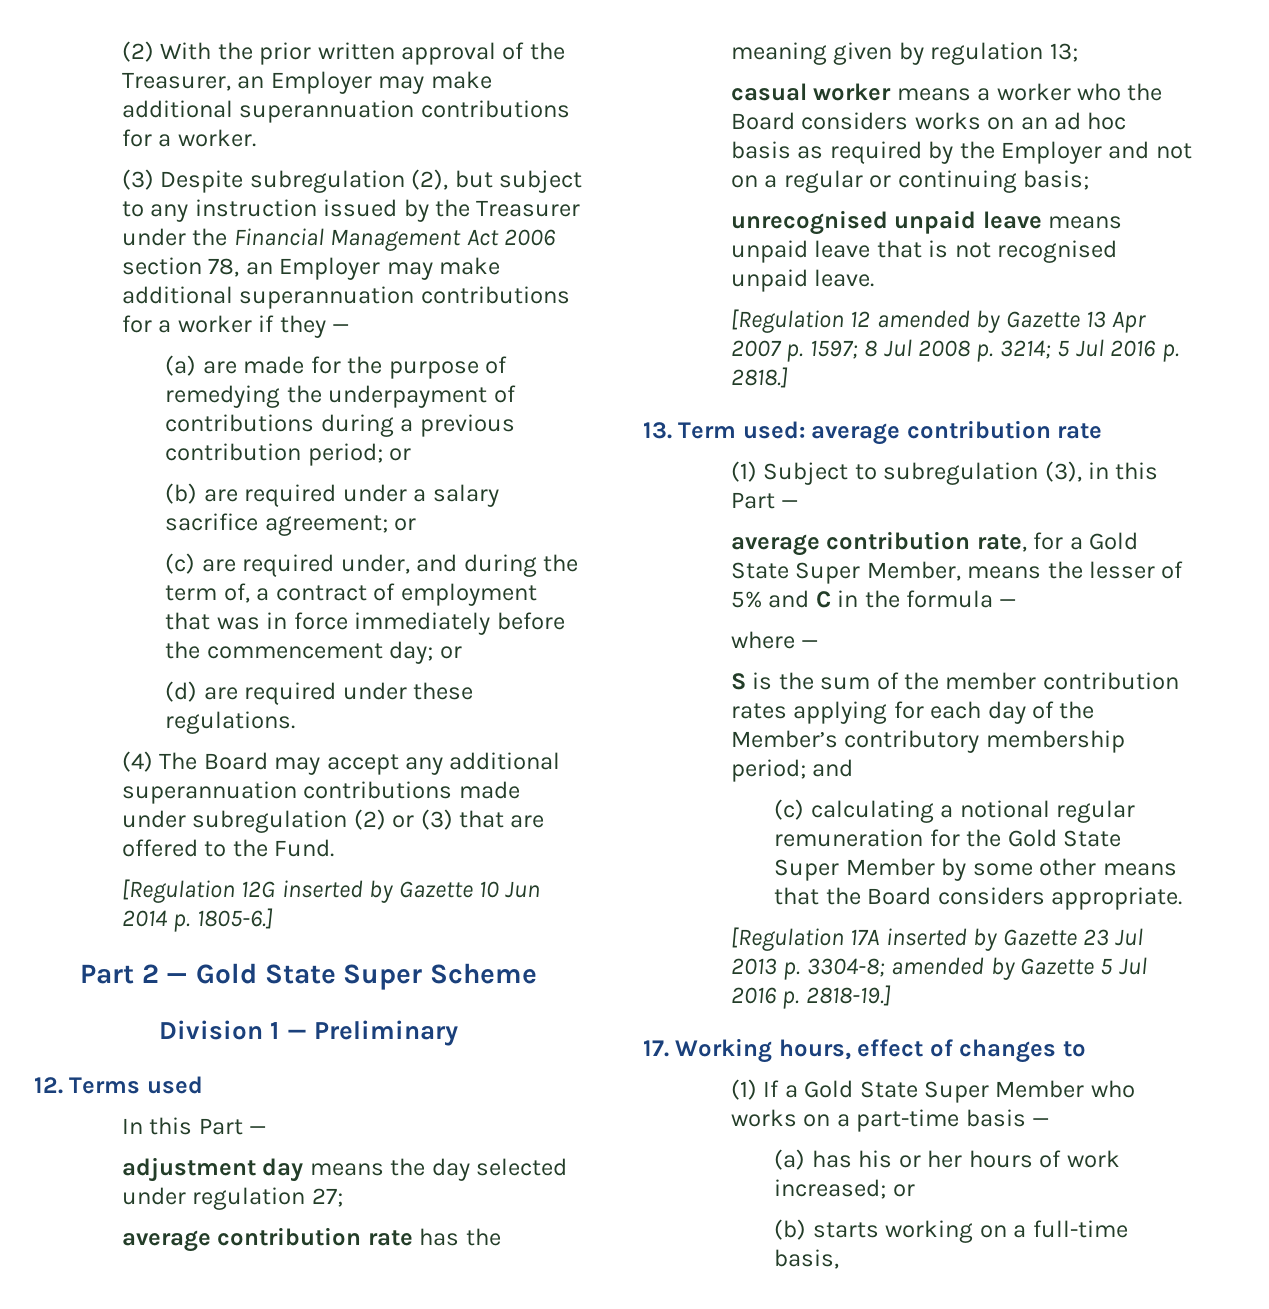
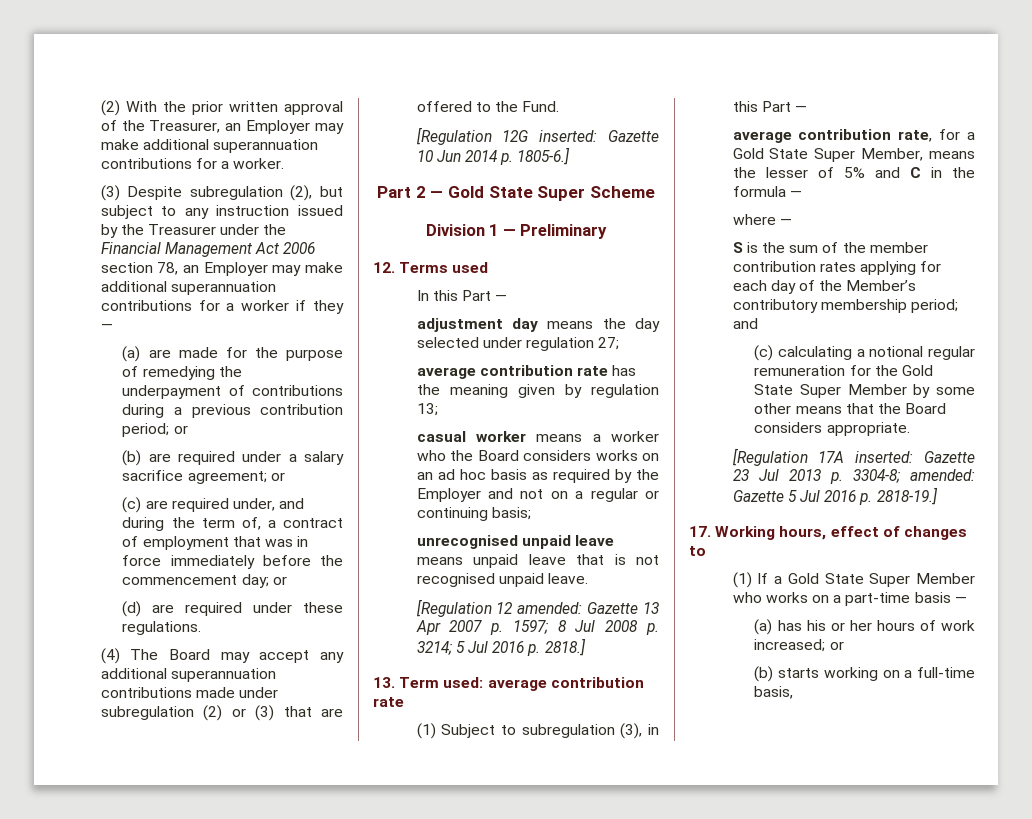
[281,880,394,903] inserted by -> [539,130,598,142] inserted:
[876,310,1001,333] amended by -> [517,602,583,614] amended:
[885,928,998,951] inserted by -> [855,451,914,463] inserted:
[891,957,1015,980] amended by -> [910,469,975,481] amended:

